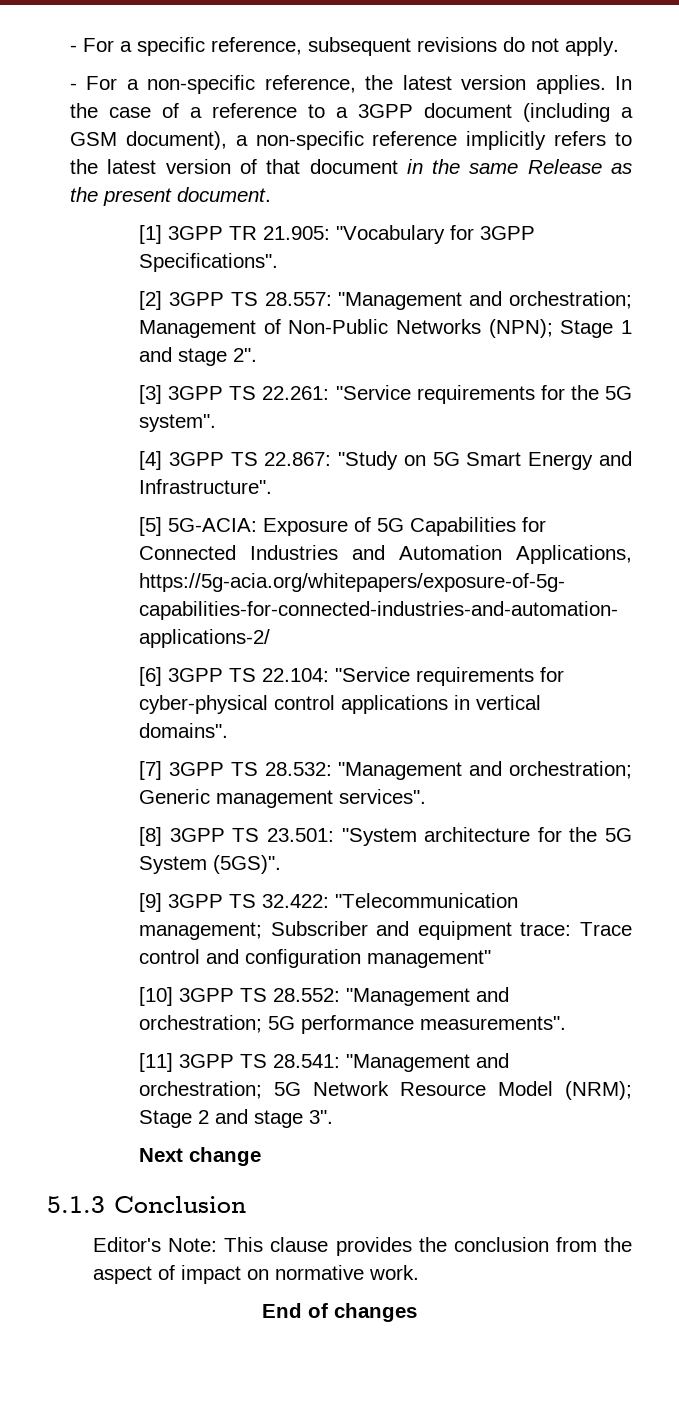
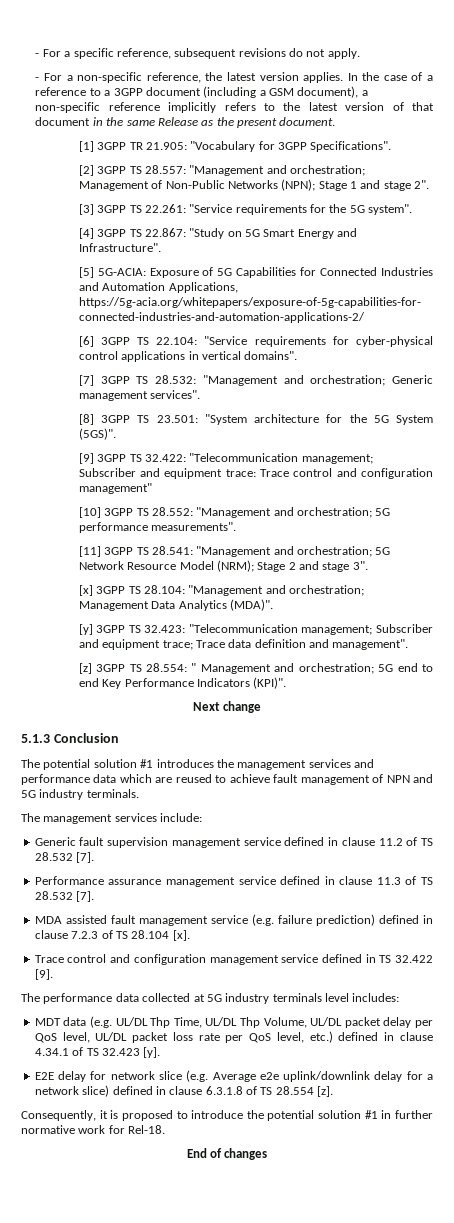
[138,1147,261,1166] [47,1196,246,1213] [92,1237,632,1256] [92,1265,419,1284] Next change // 5.1.3 Conclusion // Editor's Note: This clause provides the conclusion from the aspect of impact on normative work. -> [78,585,365,596] [78,599,273,611] [78,624,433,635] [78,639,409,650] [78,663,434,674] [78,677,287,689] [192,701,262,713] [21,733,119,743] [21,759,374,770] [21,774,433,785] [21,789,139,800] [21,813,203,824] [34,837,434,848] [34,852,95,863] [34,876,433,887] [34,891,95,902] [34,914,433,926] [34,930,190,941] [34,954,434,965] [34,969,53,980] [21,993,400,1004] [34,1016,433,1028] [34,1031,433,1043] [34,1047,161,1058] [34,1070,433,1082] [34,1085,334,1097] [21,1110,433,1121] [21,1125,166,1134] [x] 3GPP TS 28.104: "Management and orchestration; Management Data Analytics (MDA)". // [y] 3GPP TS 32.423: "Telecommunication management; Subscriber and equipment trace; Trace data definition and management". // [z] 3GPP TS 28.554: " Management and orchestration; 5G end to end Key Performance Indicators (KPI)". // Next change // 5.1.3 Conclusion // The potential solution #1 introduces the management services and performance data which are reused to achieve fault management of NPN and 5G industry terminals. // The management services include: // Generic fault supervision management service defined in clause 11.2 of TS 28.532 [7]. // Performance assurance management service defined in clause 11.3 of TS 28.532 [7]. // MDA assisted fault management service (e.g. failure prediction) defined in clause 7.2.3 of TS 28.104 [x]. // Trace control and configuration management service defined in TS 32.422 [9]. // The performance data collected at 5G industry terminals level includes: // MDT data (e.g. UL/DL Thp Time, UL/DL Thp Volume, UL/DL packet delay per QoS level, UL/DL packet loss rate per QoS level, etc.) defined in clause 4.34.1 of TS 32.423 [y]. // E2E delay for network slice (e.g. Average e2e uplink/downlink delay for a network slice) defined in clause 6.3.1.8 of TS 28.554 [z]. // Consequently, it is proposed to introduce the potential solution #1 in further normative work for Rel-18.

